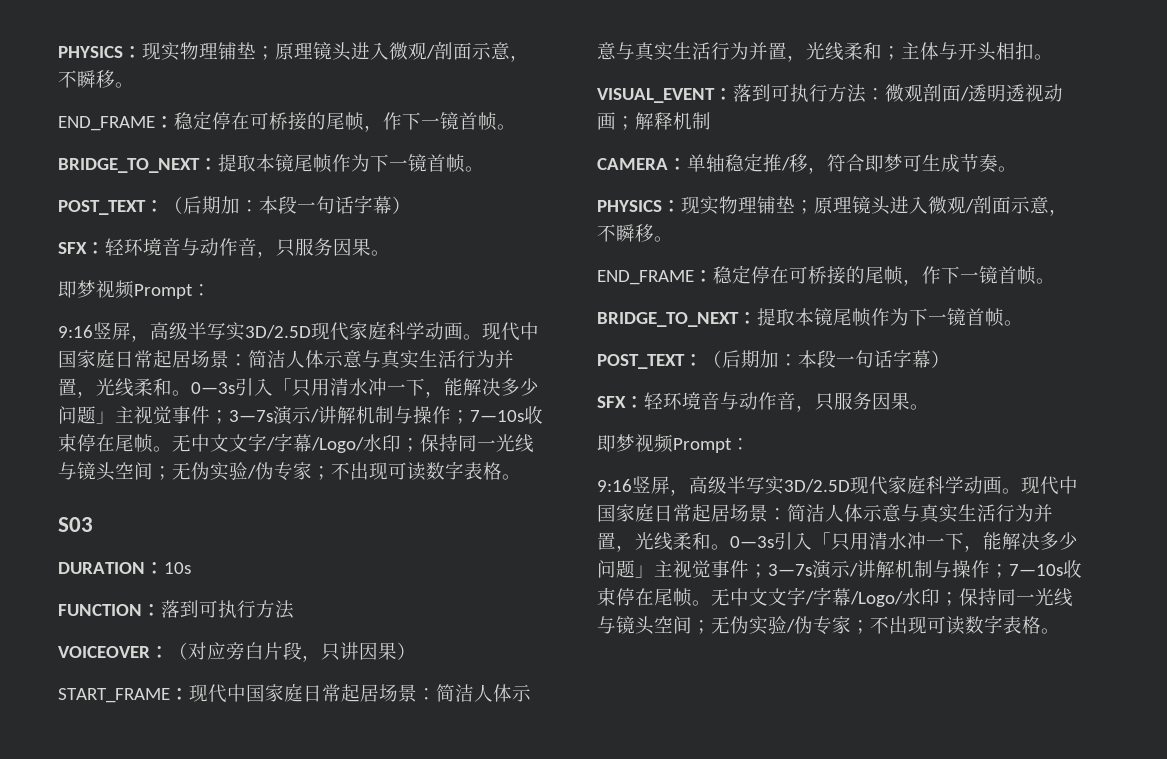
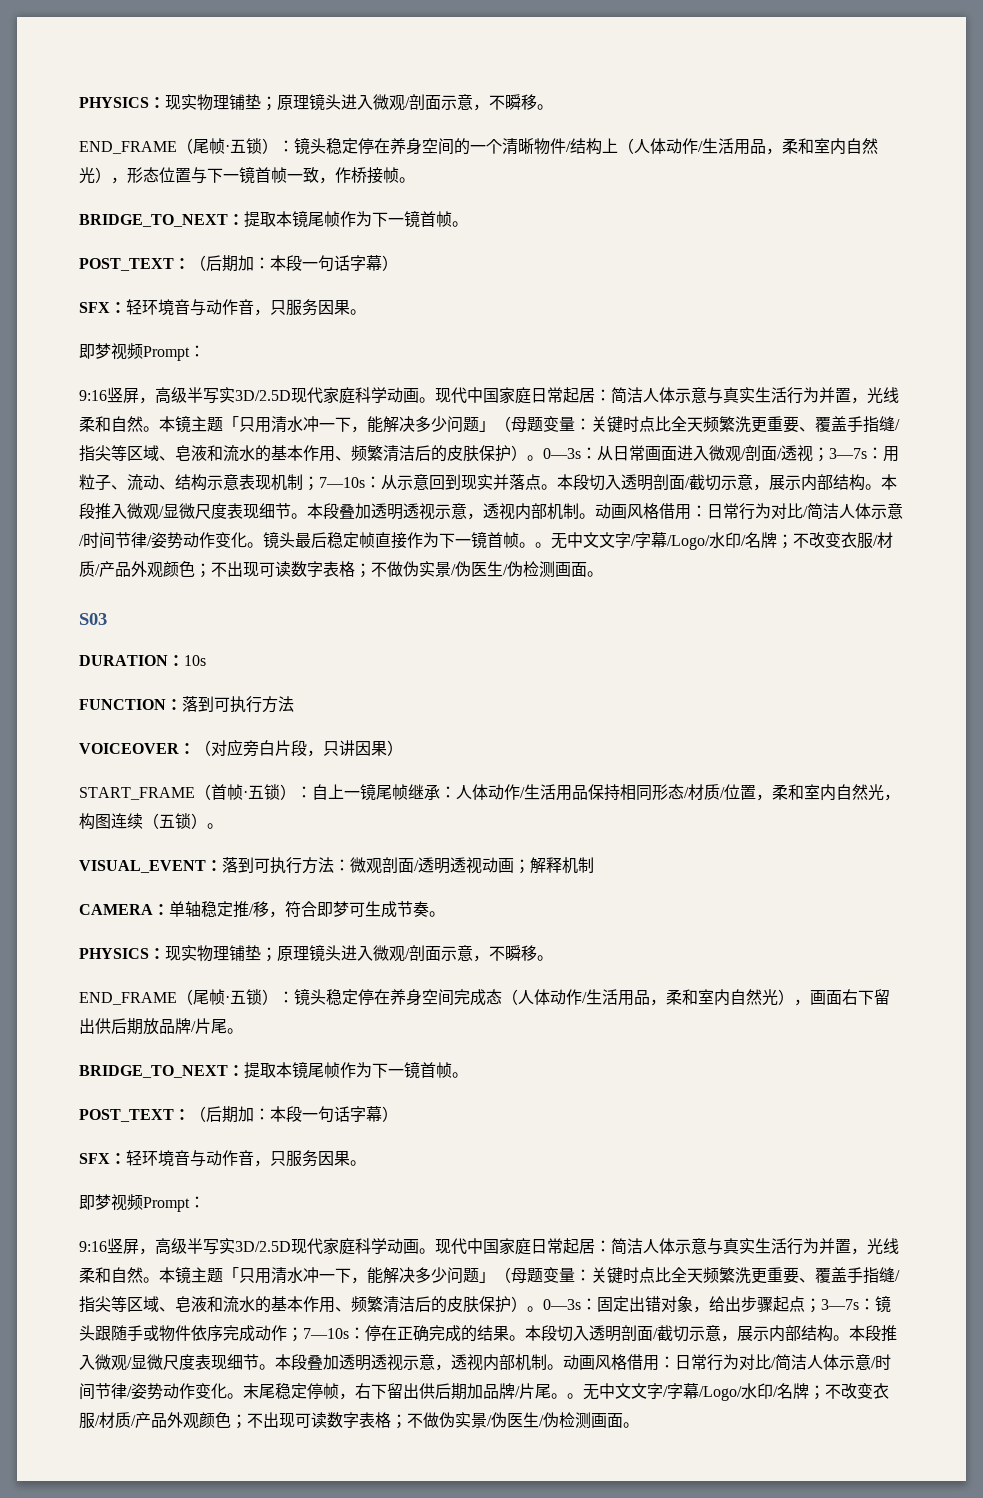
[155,111,478,132] ：稳定停在可桥接的尾帧，作下一镜首 -> [177,137,878,155] [79,166,383,184] （尾帧·五锁）：镜头稳定停在养身空间的一个清晰物件/结构上（人体动作/生活用品，柔和室内自然光），形态位置与下一镜首帧一致，作桥接
[191,350,229,368] 场景 -> (595, 395) none
[172,378,539,398] [58,406,543,425] [58,433,534,453] [58,461,502,481] 。0—3s引入「只用清水冲一下，能解决多少问题」主视觉事件；3—7s演示/讲解机制与操作；7—10s收束停在尾帧。无中文文字/字幕/Logo/水印；保持同一光线与镜头空间；无伪实验/伪专家；不出现可读数字表格 -> [111,415,900,433] [79,445,899,462] [79,474,897,491] [79,503,903,520] [79,531,893,550] [79,561,587,578] 自然。本镜主题「只用清水冲一下，能解决多少问题」（母题变量：关键时点比全天频繁洗更重要、覆盖手指缝/指尖等区域、皂液和流水的基本作用、频繁清洁后的皮肤保护）。0—3s：从日常画面进入微观/剖面/透视；3—7s：用粒子、流动、结构示意表现机制；7—10s：从示意回到现实并落点。本段切入透明剖面/截切示意，展示内部结构。本段推入微观/显微尺度表现细节。本段叠加透明透视示意，透视内部机制。动画风格借用：日常行为对比/简洁人体示意/时间节律/姿势动作变化。镜头最后稳定帧直接作为下一镜首帧。。无中文文字/字幕/Logo/水印/名牌；不改变衣服/材质/产品外观颜色；不出现可读数字表格；不做伪实景/伪医生/伪检测画面
[170,684,531,703] [597,42,1034,62] ：现代中国家庭日常起居场景：简洁人体示意与真实生活行为并置，光线柔和；主体与开头相扣 -> [195,783,900,801] [79,813,207,830] （首帧·五锁）：自上一镜尾帧继承：人体动作/生活用品保持相同形态/材质/位置，柔和室内自然光，构图连续（五锁）
[694,265,1036,286] ：稳定停在可桥接的尾帧，作下一镜首帧 -> [177,988,890,1006] [79,1018,227,1035] （尾帧·五锁）：镜头稳定停在养身空间完成态（人体动作/生活用品，柔和室内自然光），画面右下留出供后期放品牌/片尾
[730,504,768,522] 场景 -> (595, 1246) none
[711,532,1078,552] [597,560,1082,579] [597,587,1073,607] [597,615,1041,635] 。0—3s引入「只用清水冲一下，能解决多少问题」主视觉事件；3—7s演示/讲解机制与操作；7—10s收束停在尾帧。无中文文字/字幕/Logo/水印；保持同一光线与镜头空间；无伪实验/伪专家；不出现可读数字表格 -> [111,1266,900,1284] [79,1295,891,1313] [79,1325,897,1342] [79,1354,891,1371] [79,1383,889,1401] [79,1412,623,1429] 自然。本镜主题「只用清水冲一下，能解决多少问题」（母题变量：关键时点比全天频繁洗更重要、覆盖手指缝/指尖等区域、皂液和流水的基本作用、频繁清洁后的皮肤保护）。0—3s：固定出错对象，给出步骤起点；3—7s：镜头跟随手或物件依序完成动作；7—10s：停在正确完成的结果。本段切入透明剖面/截切示意，展示内部结构。本段推入微观/显微尺度表现细节。本段叠加透明透视示意，透视内部机制。动画风格借用：日常行为对比/简洁人体示意/时间节律/姿势动作变化。末尾稳定停帧，右下留出供后期加品牌/片尾。。无中文文字/字幕/Logo/水印/名牌；不改变衣服/材质/产品外观颜色；不出现可读数字表格；不做伪实景/伪医生/伪检测画面

